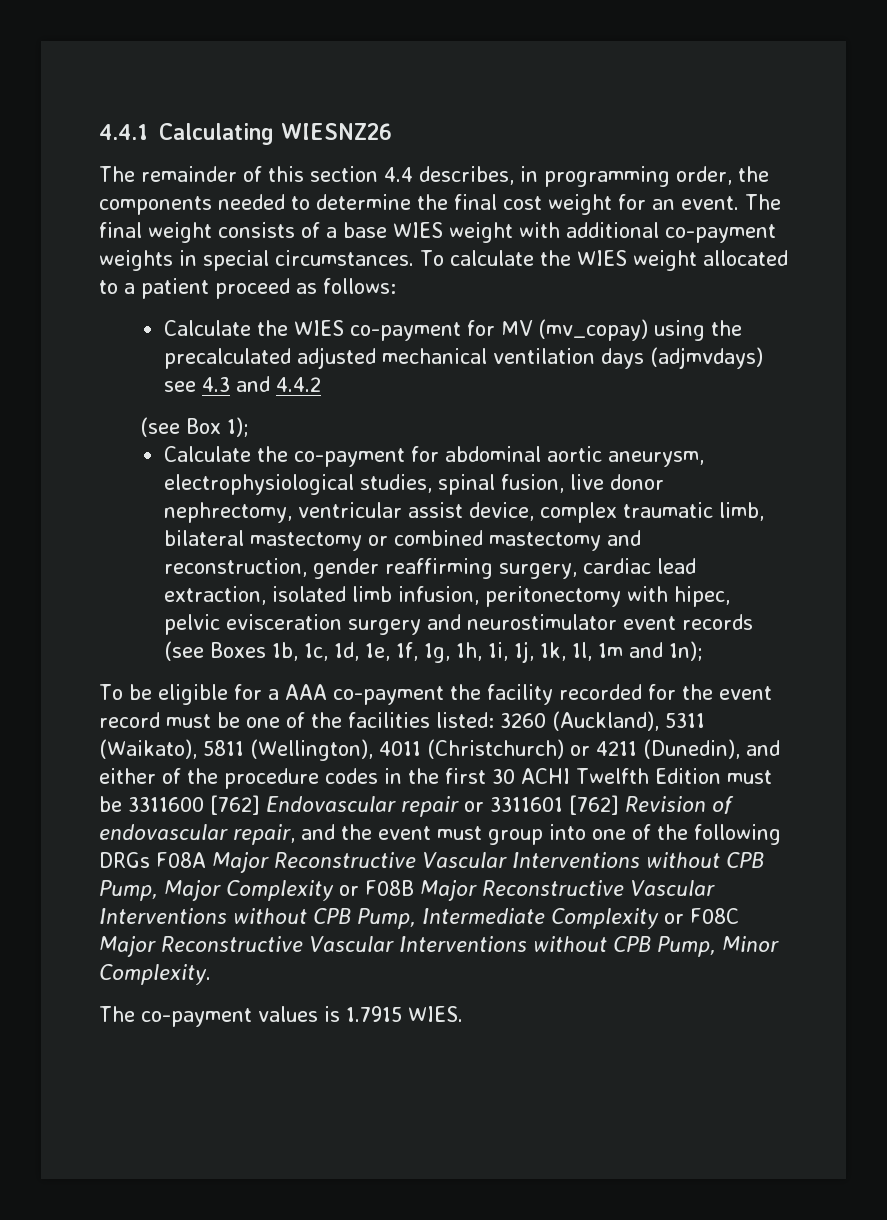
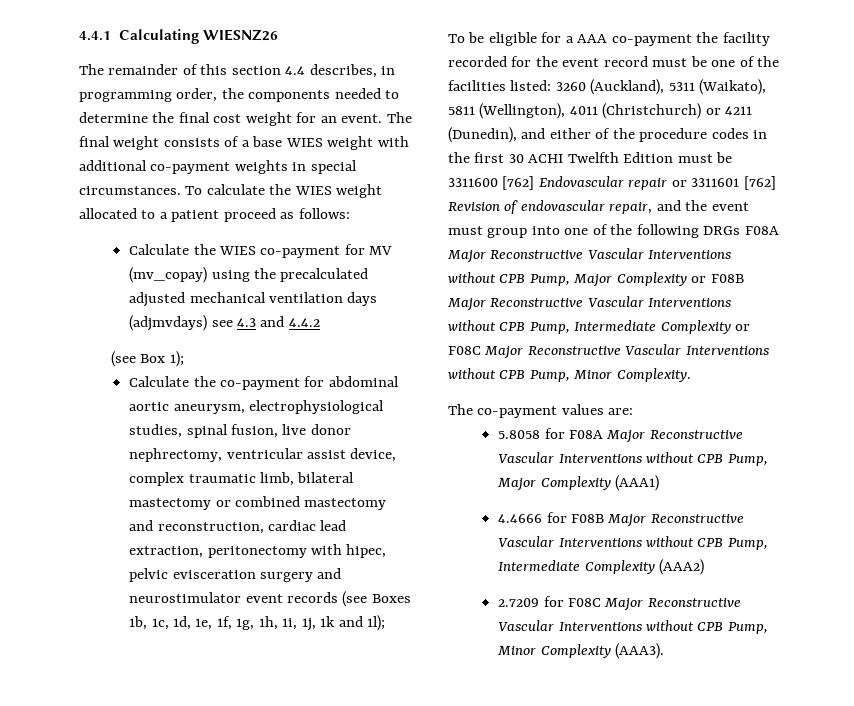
[312,558,696,579] [163,586,479,605] gender reaffirming surgery, cardiac lead extraction, isolated limb infusion, -> [267,520,347,531] [129,546,204,558] cardiac lead extraction,
[539,641,703,661] 1k, 1l, 1m and 1n); -> [320,615,386,631] 1k and 1l);
[324,1006,463,1022] is 1.7915 WIES. -> [608,408,634,415] [498,428,743,443] [498,452,768,466] [497,475,659,491] [498,512,744,527] [498,536,768,550] [498,559,704,575] [498,596,741,611] [498,620,768,634] [497,643,664,659] are: // 5.8058 for F08A Major Reconstructive Vascular Interventions without CPB Pump, Major Complexity (AAA1) // 4.4666 for F08B Major Reconstructive Vascular Interventions without CPB Pump, Intermediate Complexity (AAA2) // 2.7209 for F08C Major Reconstructive Vascular Interventions without CPB Pump, Minor Complexity (AAA3).

